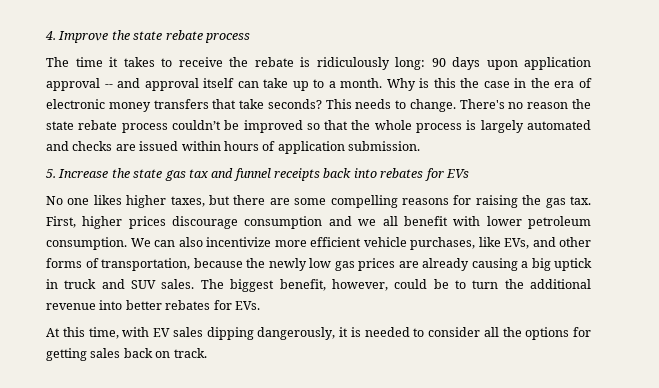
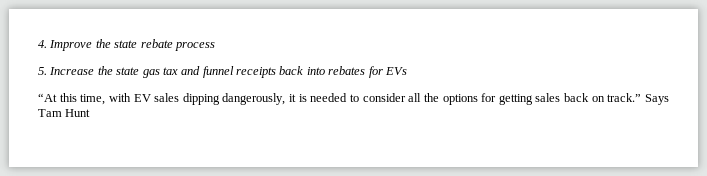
[46,57,591,70] [46,78,593,91] [46,99,591,112] [46,120,592,133] [46,141,420,154] // The time it takes to receive the rebate is ridiculously long: 90 days upon application approval -- and approval itself can take up to a month. Why is this the case in the era of electronic money transfers that take seconds? This needs to change. There's no reason the state rebate process couldn’t be improved so that the whole process is largely automated and checks are issued within hours of application submission. -> (215, 46) none
[46,195,591,208] [46,216,591,229] [46,237,591,250] [46,258,592,271] [46,279,591,292] [46,300,260,310] [46,328,60,337] No one likes higher taxes, but there are some compelling reasons for raising the gas tax. First, higher prices discourage consumption and we all benefit with lower petroleum consumption. We can also incentivize more efficient vehicle purchases, like EVs, and other forms of transportation, because the newly low gas prices are already causing a big uptick in truck and SUV sales. The biggest benefit, however, could be to turn the additional revenue into better rebates for EVs. // At -> [38,93,57,102] “At
[173,348,207,358] track. -> [607,93,669,105] [38,109,91,117] track.” Says Tam Hunt

